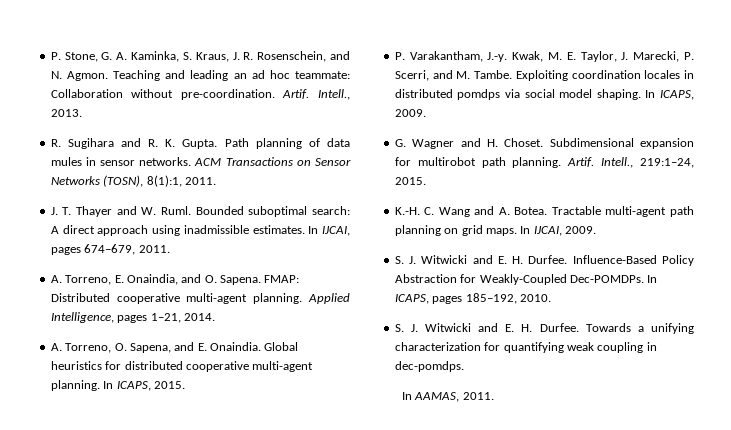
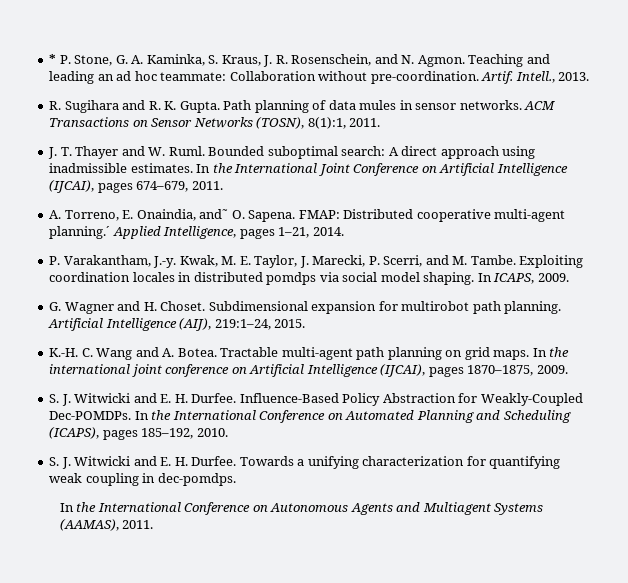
(50, 56) none -> [49,54,57,64] *
[322,226,350,236] IJCAI, -> [212,163,568,176] [49,180,95,193] the International Joint Conference on Artificial Intelligence (IJCAI),
[181,274,202,283] and -> [199,209,229,219] and˜
[253,293,303,304] planning. -> [49,226,111,239] planning.´
[50,342,299,353] [50,361,314,372] [50,380,185,391] // A. Torreno, O. Sapena, and E. Onaindia. Global heuristics for distributed cooperative multi-agent planning. In ICAPS, 2015. -> (344, 231) none
[567,157,634,168] Artif. Intell., -> [48,318,212,331] Artificial Intelligence (AIJ),
[533,226,562,236] IJCAI, -> [549,347,570,357] [49,364,534,377] the international joint conference on Artificial Intelligence (IJCAI), pages 1870–1875,
[394,294,429,304] ICAPS, -> [151,410,571,423] [49,427,100,439] the International Conference on Automated Planning and Scheduling (ICAPS),
[414,392,460,402] AAMAS, -> [76,502,544,515] [59,519,119,531] the International Conference on Autonomous Agents and Multiagent Systems (AAMAS),

